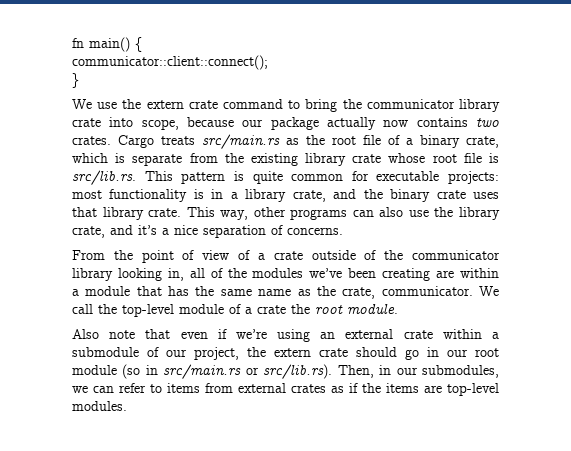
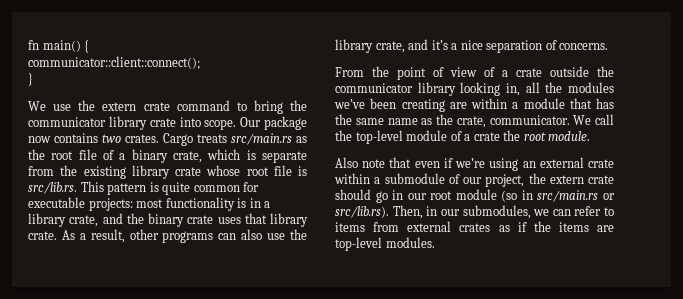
[141,117,376,130] scope, because our package actually -> [204,116,307,130] scope. Our package
[186,207,249,220] This way, -> [61,229,125,243] As a result,
[364,250,377,260] of -> (589, 71) none
[210,268,223,278] of -> (540, 87) none

